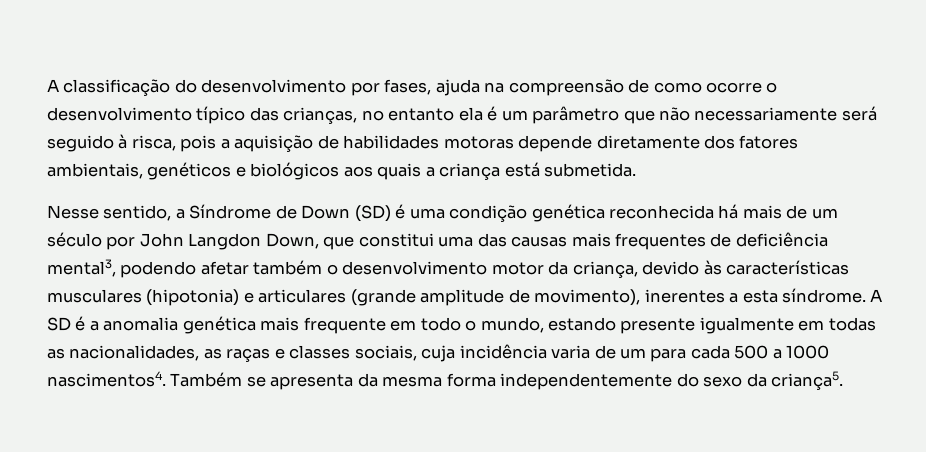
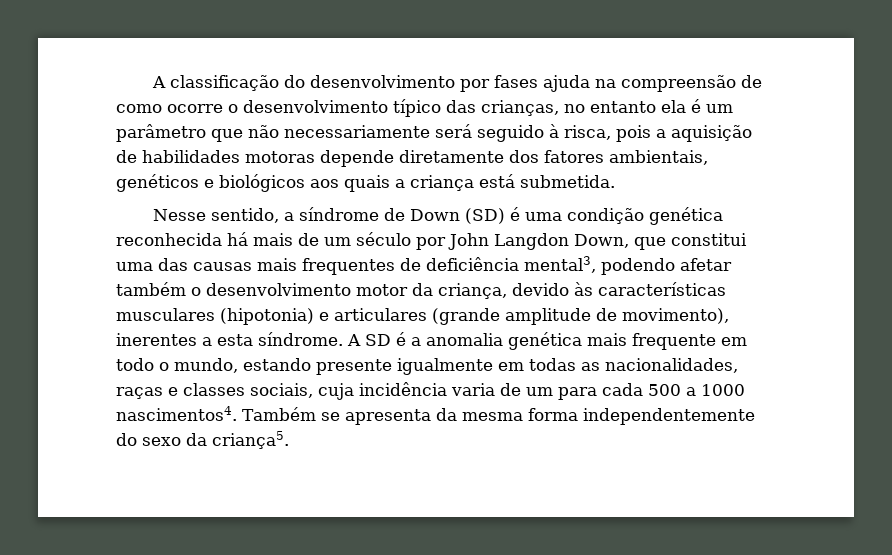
[384,79,432,95] fases, -> [494,75,539,88] fases
[189,204,272,219] Síndrome -> [299,207,380,221] síndrome
[203,348,222,359] as -> (738, 365) none

